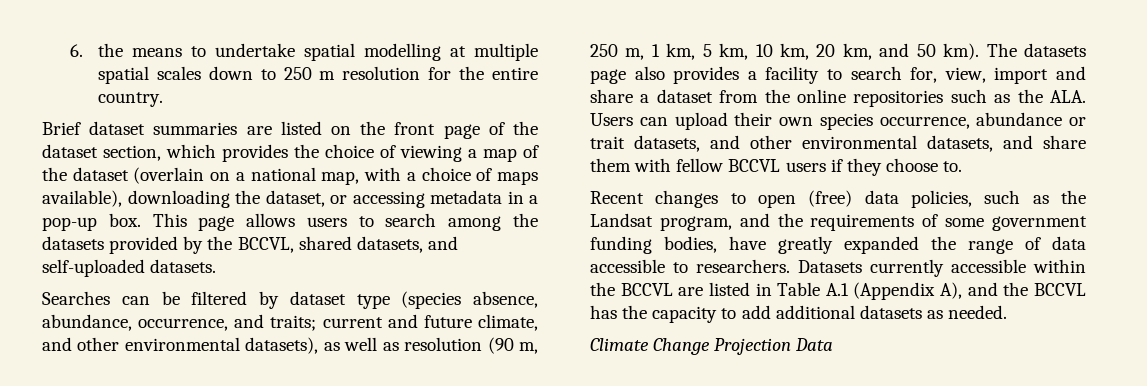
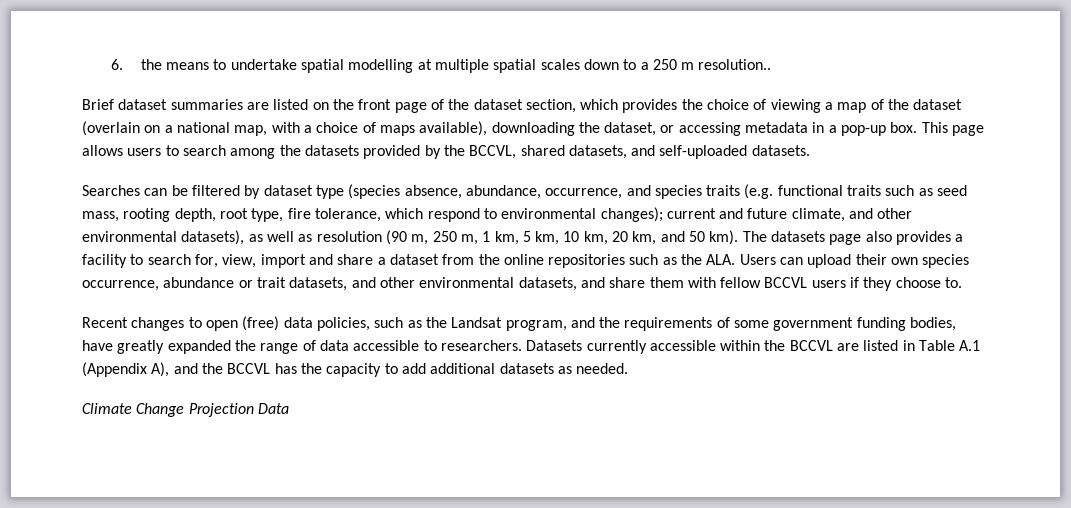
(276, 74) none -> [640,62,649,70] a
[342,66,538,80] [97,92,163,107] resolution for the entire country. -> [698,59,772,70] resolution..
[270,315,317,331] traits; -> [654,184,968,199] [82,207,663,222] species traits (e.g. functional traits such as seed mass, rooting depth, root type, fire tolerance, which respond to environmental changes);

